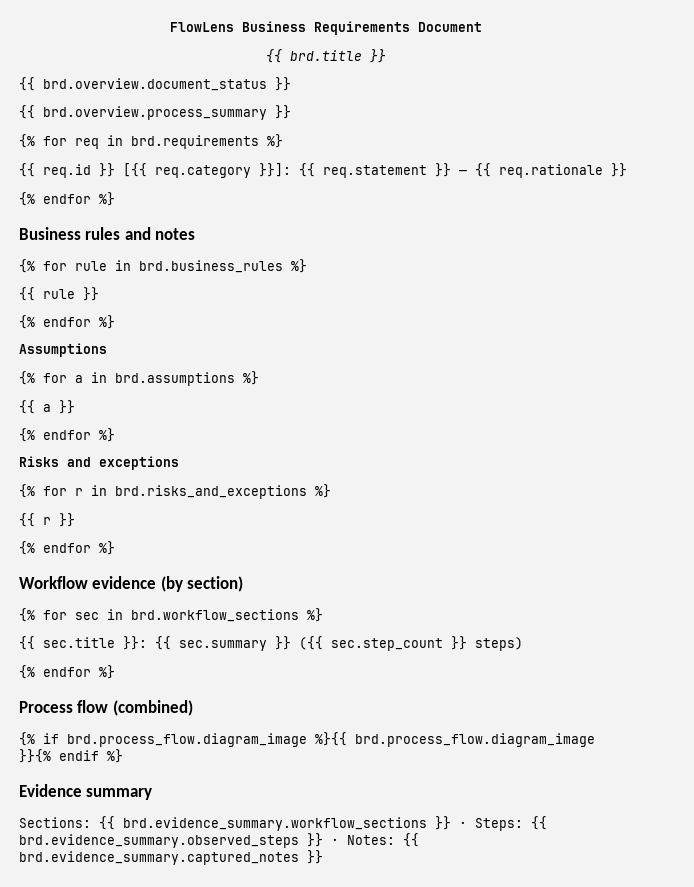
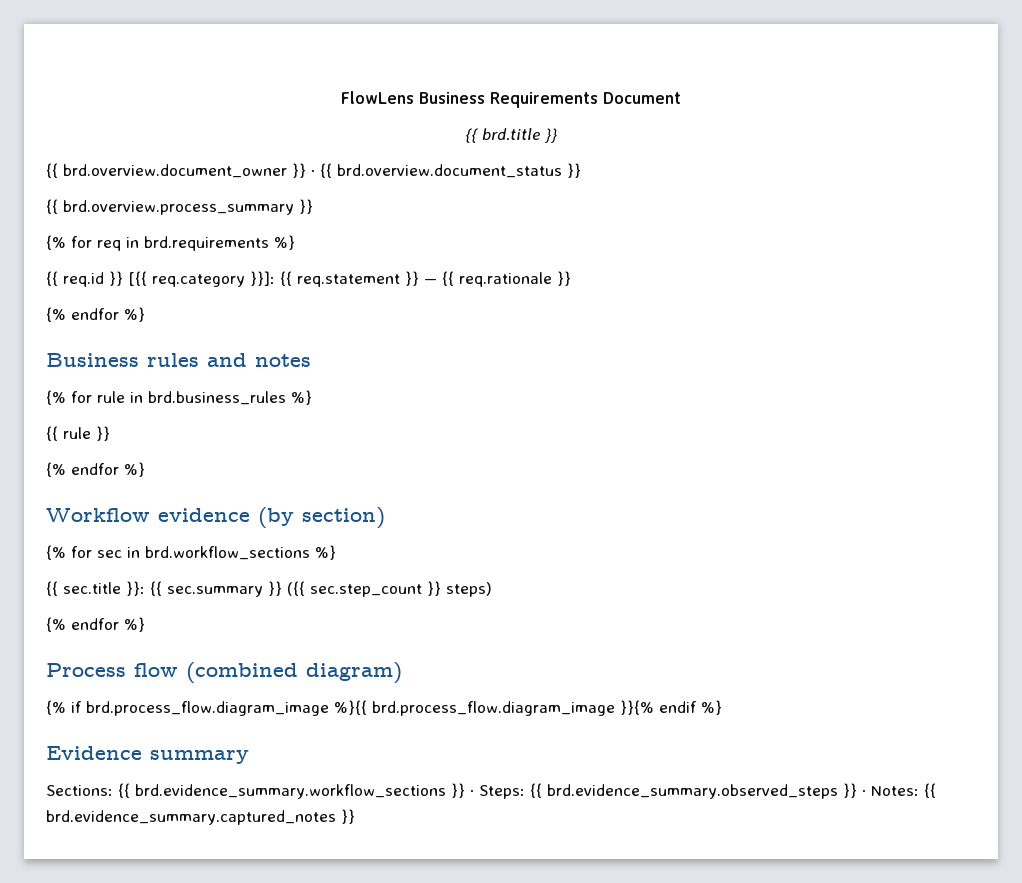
(35, 84) none -> [63,163,332,178] brd.overview.document_owner }} · {{
[19,343,107,357] [19,371,259,386] [19,400,75,414] [19,428,115,442] [19,456,179,470] [19,484,331,499] [19,513,75,527] [19,541,115,555] // Assumptions // {% for a in brd.assumptions %} // {{ a }} // {% endfor %} // Risks and exceptions // {% for r in brd.risks_and_exceptions %} // {{ r }} // {% endfor %} -> (145, 469) none
[112,700,193,716] (combined) -> [186,662,402,684] (combined diagram)

